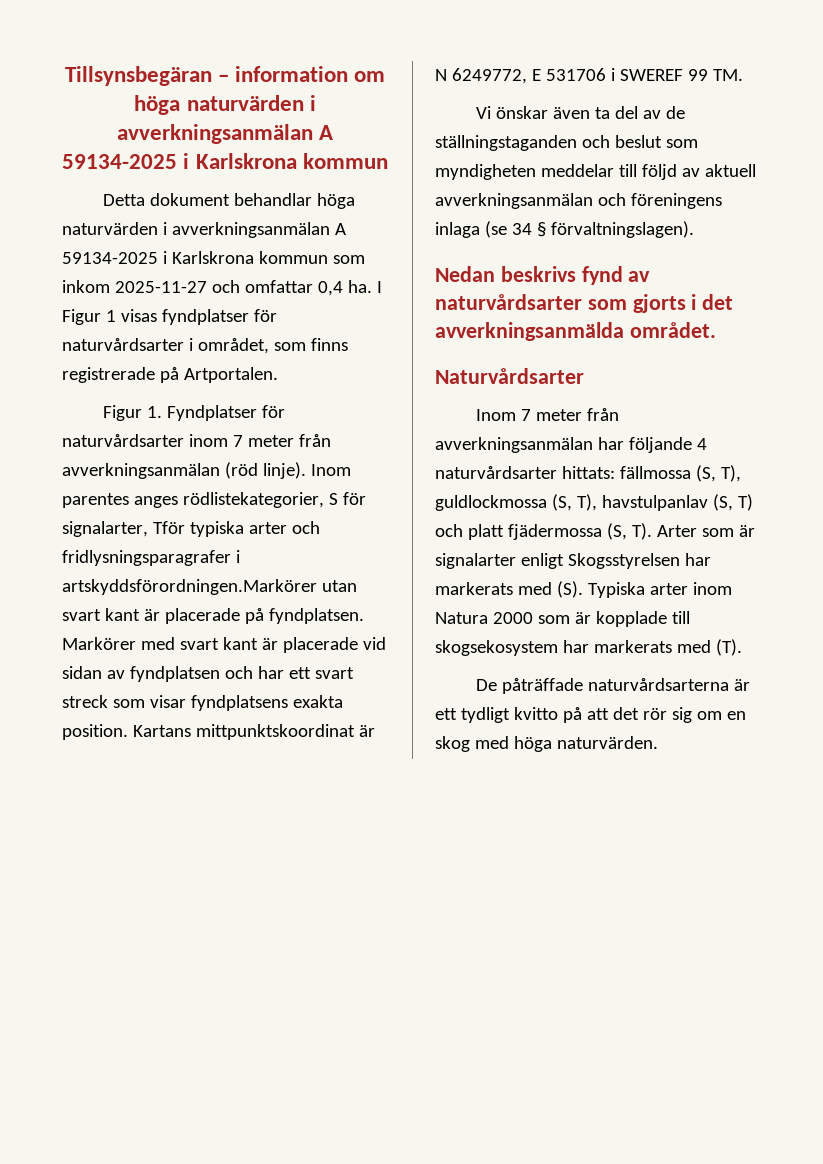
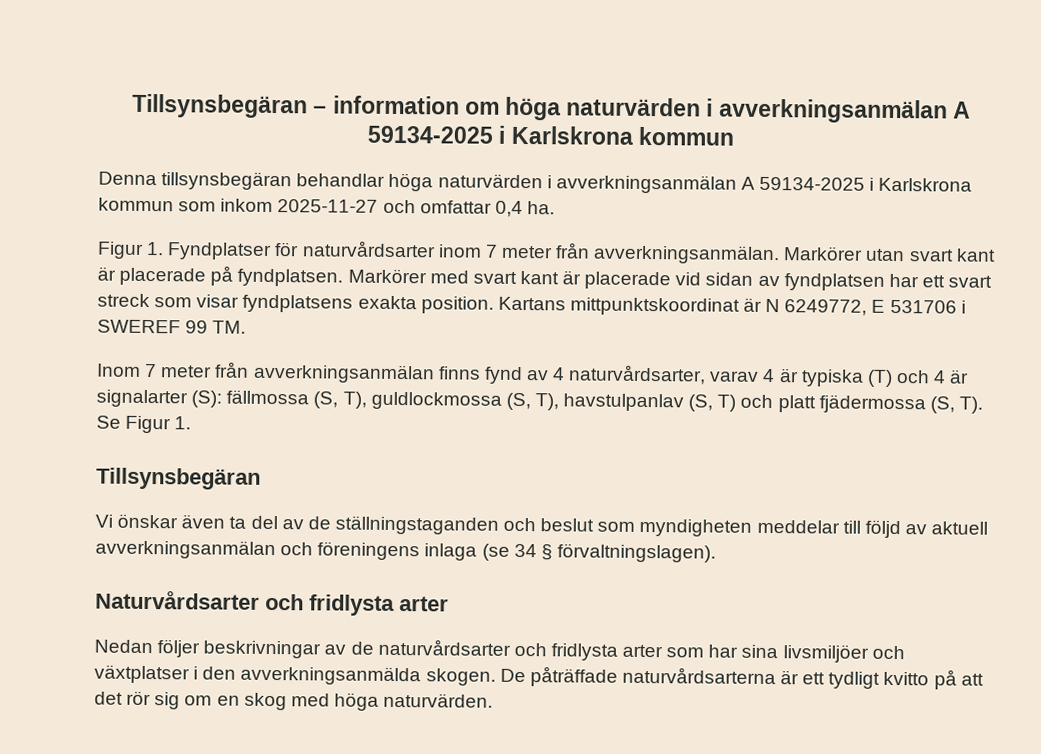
[103,193,231,206] Detta dokument -> [98,171,293,191] Denna tillsynsbegäran
[376,281,382,293] [62,309,277,325] [62,338,348,354] [62,367,278,383] I Figur 1 visas fyndplatser för naturvårdsarter i området, som finns registrerade på Artportalen. -> (555, 208) none
[62,462,351,479] [62,492,366,508] [62,521,320,537] [62,550,240,566] [62,579,317,595] avverkningsanmälan (röd linje). Inom parentes anges rödlistekategorier, S för signalarter, Tför typiska arter och fridlysningsparagrafer i artskyddsförordningen.Markörer -> [593,244,864,265] avverkningsanmälan. Markörer
[224,666,253,679] och -> (885, 282) none
(743, 75) none -> [96,361,970,387] [96,389,983,414] [96,415,192,434] [96,467,261,490] // Inom 7 meter från avverkningsanmälan finns fynd av 4 naturvårdsarter, varav 4 är typiska (T) och 4 är signalarter (S): fällmossa (S, T), guldlockmossa (S, T), havstulpanlav (S, T) och platt fjädermossa (S, T). Se Figur 1. // Tillsynsbegäran
[435,266,651,285] [435,294,734,313] [435,322,716,341] [435,368,584,384] [476,408,620,421] [435,437,707,453] [435,465,741,482] [435,494,753,511] [435,523,755,540] [435,553,711,569] [435,581,732,598] [435,611,690,627] [435,639,742,656] Nedan beskrivs fynd av naturvårdsarter som gjorts i det avverkningsanmälda området. // Naturvårdsarter // Inom 7 meter från avverkningsanmälan har följande 4 naturvårdsarter hittats: fällmossa (S, T), guldlockmossa (S, T), havstulpanlav (S, T) och platt fjädermossa (S, T). Arter som är signalarter enligt Skogsstyrelsen har markerats med (S). Typiska arter inom Natura 2000 som är kopplade till skogsekosystem har markerats med (T). // -> [95,590,449,616] [94,638,905,663] [94,664,496,686] Naturvårdsarter och fridlysta arter // Nedan följer beskrivningar av de naturvårdsarter och fridlysta arter som har sina livsmiljöer och växtplatser i den avverkningsanmälda skogen.

